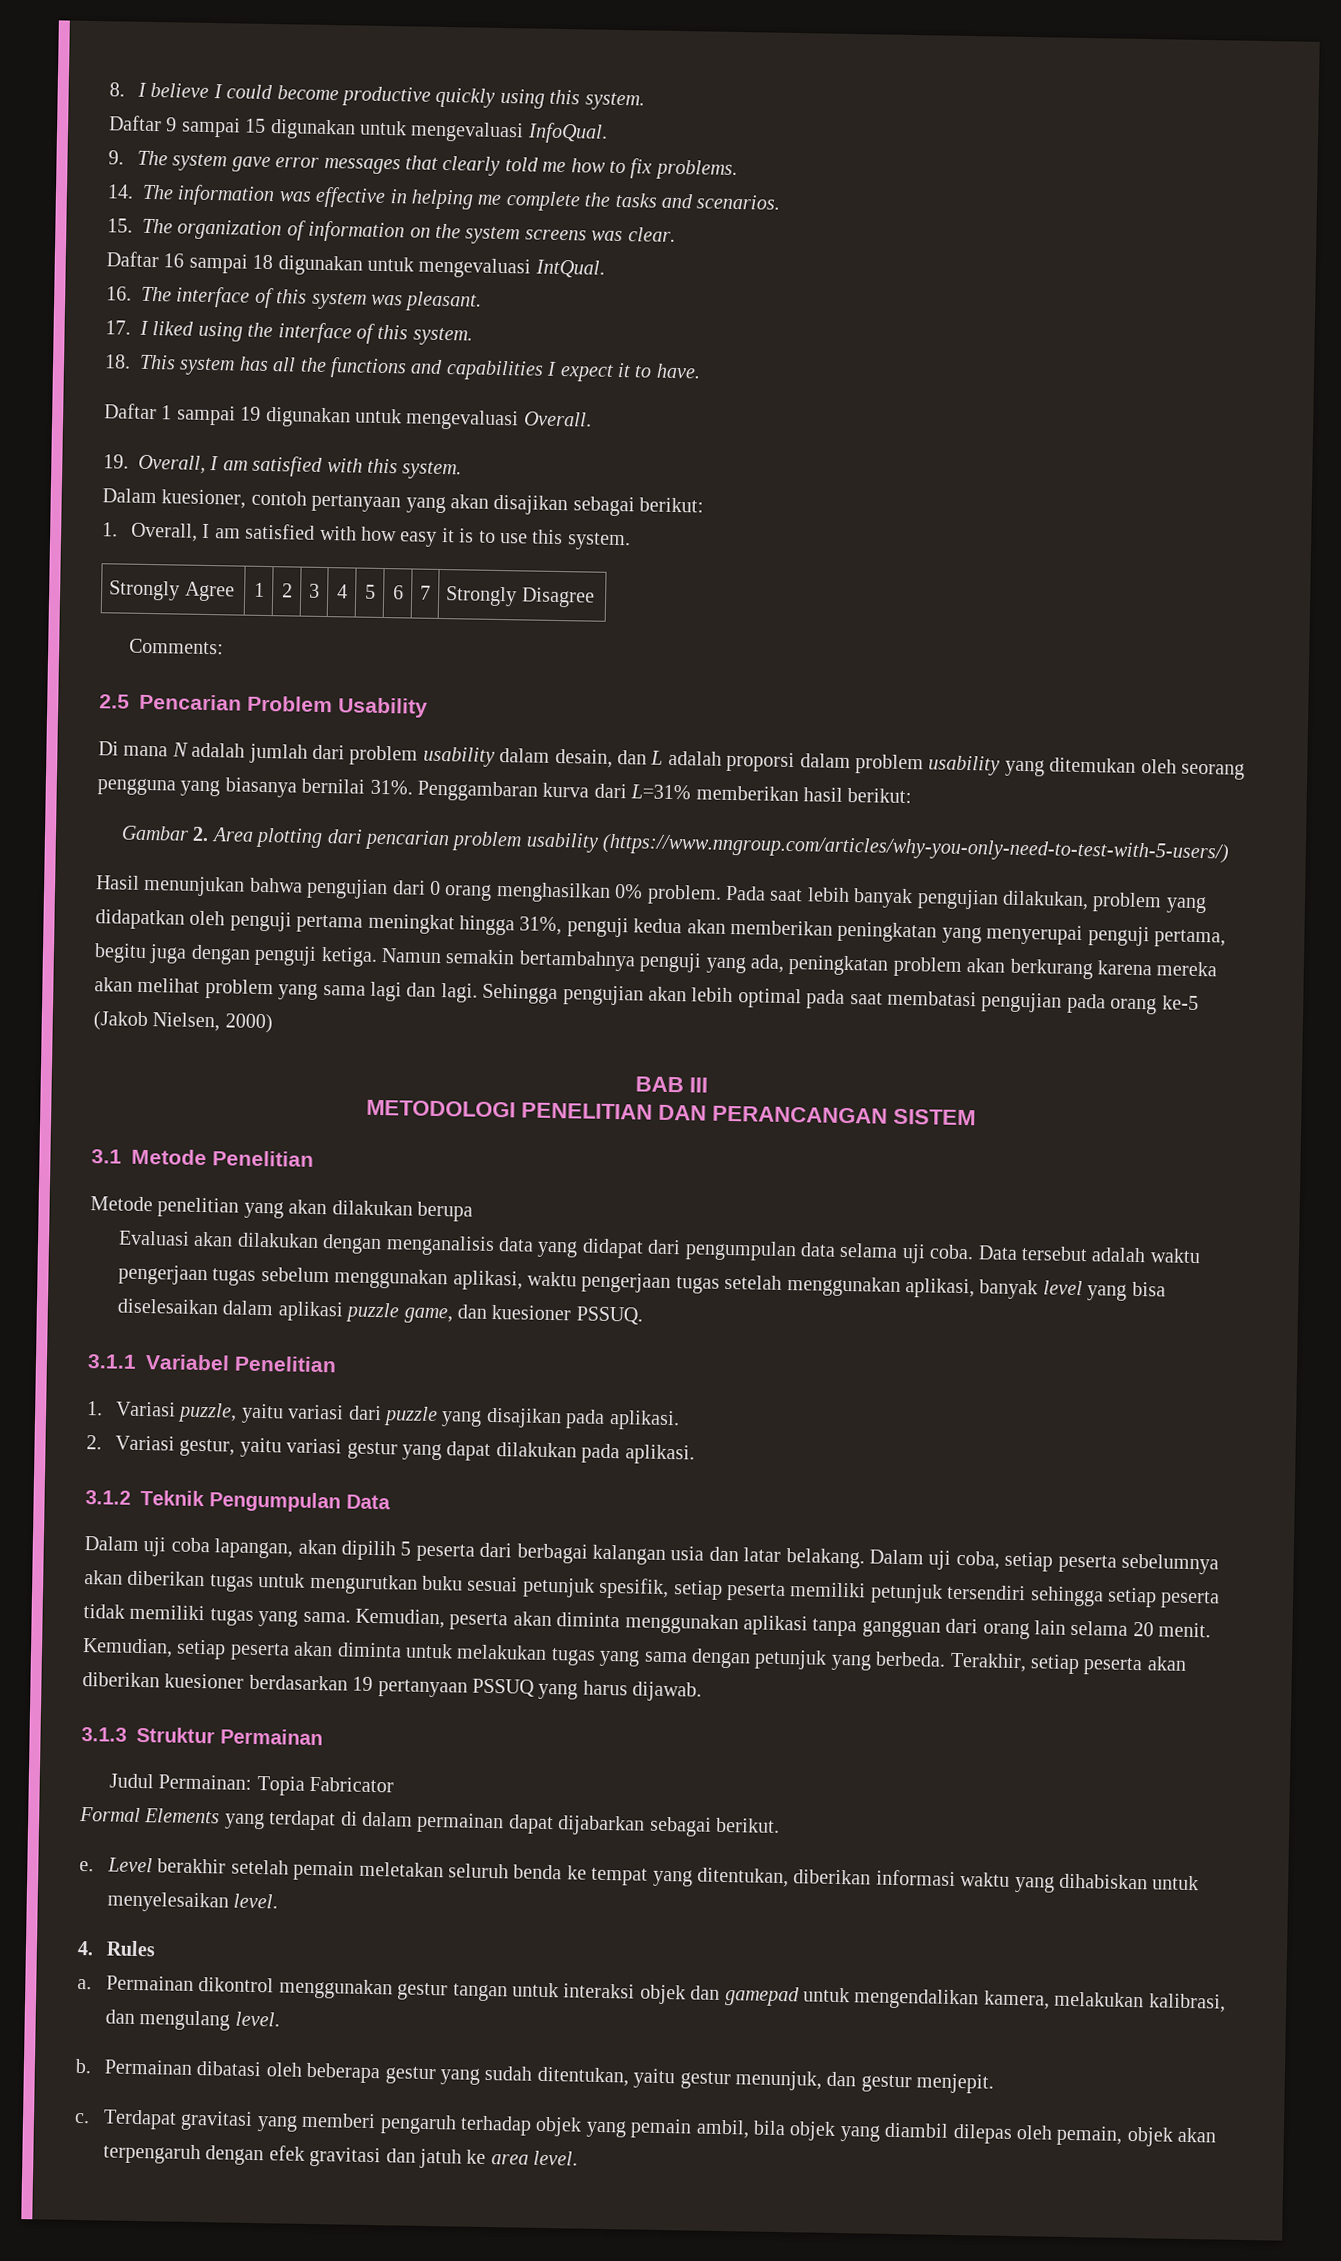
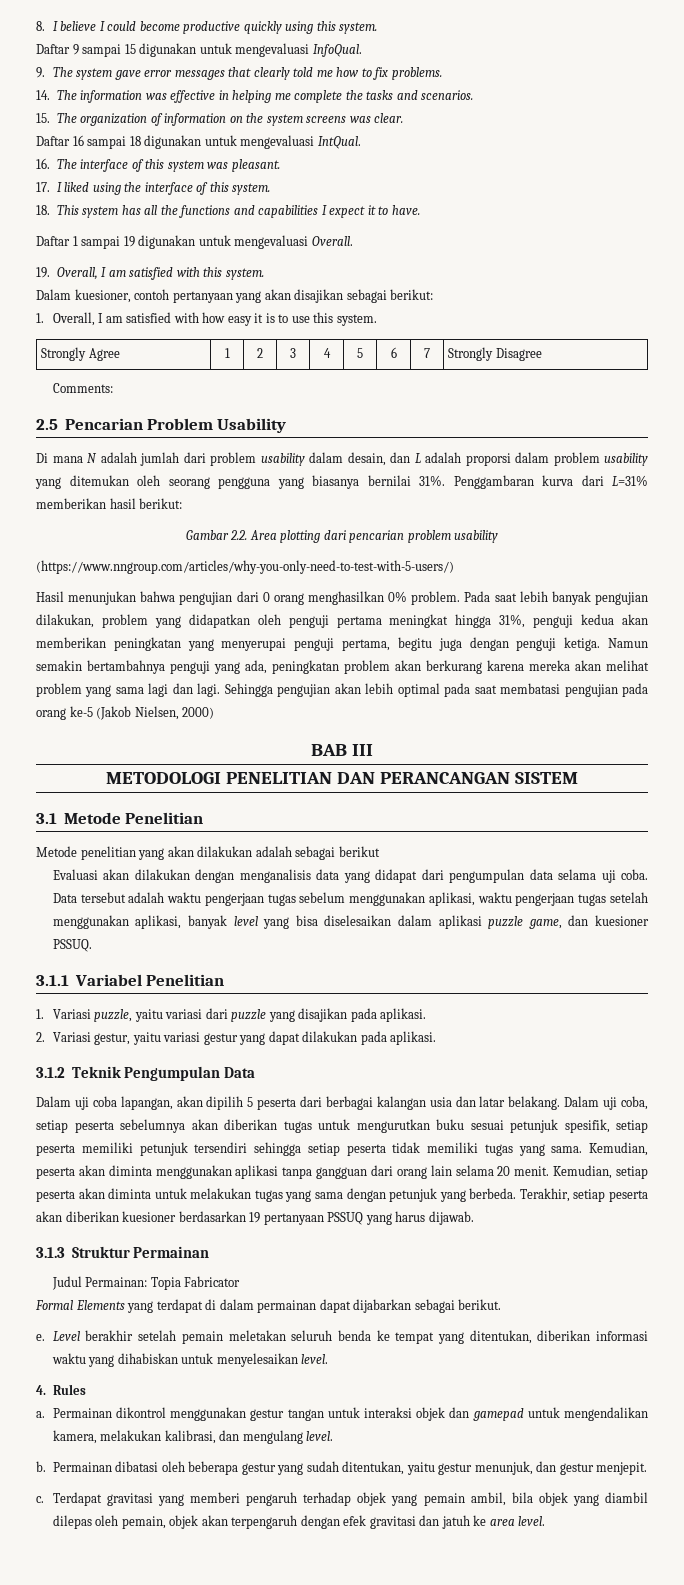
[192,826,210,842] 2. -> [230,530,248,540] 2.2.
(599, 842) none -> (499, 536) //
[417,1201,473,1222] berupa -> [255,846,380,860] adalah sebagai berikut

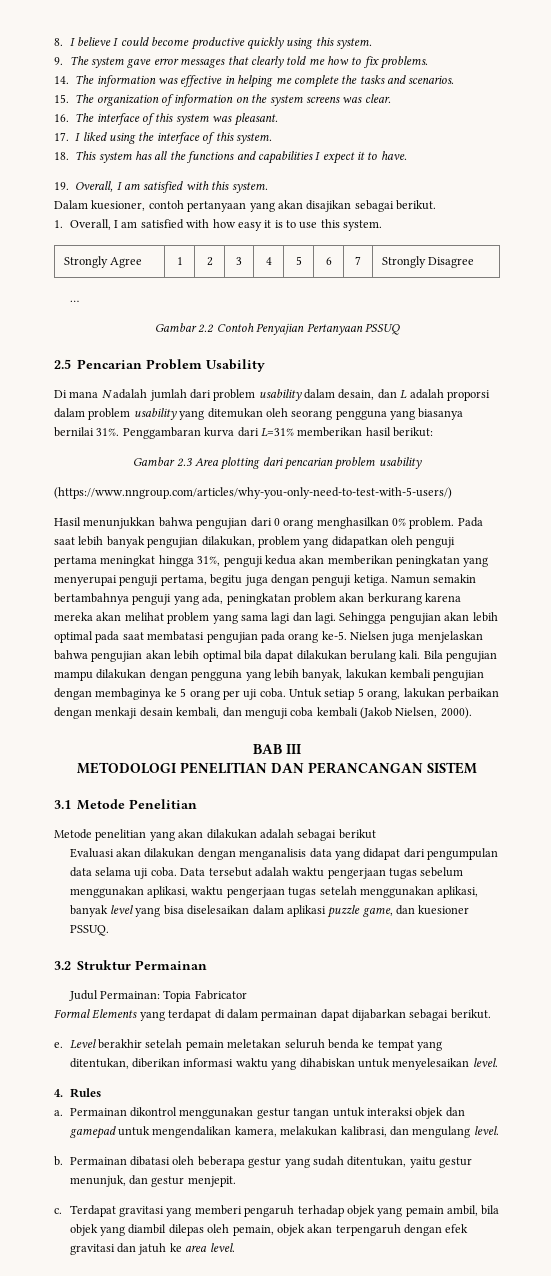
[36,43,362,57] // Daftar 9 sampai 15 digunakan untuk mengevaluasi InfoQual. -> (373, 43) none
[36,135,361,149] // Daftar 16 sampai 18 digunakan untuk mengevaluasi IntQual. -> (391, 98) none
[36,235,353,249] // Daftar 1 sampai 19 digunakan untuk mengevaluasi Overall. -> (407, 155) none
[390,289,434,300] berikut: -> [396,200,436,210] berikut.
[52,383,113,393] Comments: -> [69,300,79,302] [155,323,400,335] … // Gambar 2.2 Contoh Penyajian Pertanyaan PSSUQ
[230,530,248,540] 2.2. -> [176,458,192,467] 2.3
[68,591,137,605] menunjukan -> [83,517,156,529] menunjukkan
[69,706,93,717] ke-5 -> [321,631,483,643] [54,650,498,662] [54,669,485,681] [54,688,499,700] [54,707,358,719] ke-5. Nielsen juga menjelaskan bahwa pengujian akan lebih optimal bila dapat dilakukan berulang kali. Bila pengujian mampu dilakukan dengan pengguna yang lebih banyak, lakukan kembali pengujian dengan membaginya ke 5 orang per uji coba. Untuk setiap 5 orang, lakukan perbaikan dengan menkaji desain kembali, dan menguji coba kembali
[182,707,215,719] 2000) -> [440,707,472,719] 2000).
[36,974,224,986] [36,1008,427,1022] [36,1031,437,1045] [36,1066,256,1081] [36,1096,648,1110] [36,1119,648,1133] [36,1142,648,1156] [36,1165,648,1179] [36,1188,648,1202] [36,1211,474,1225] [36,1247,65,1258] 3.1.1 Variabel Penelitian // 1. Variasi puzzle, yaitu variasi dari puzzle yang disajikan pada aplikasi. // 2. Variasi gestur, yaitu variasi gestur yang dapat dilakukan pada aplikasi. // 3.1.2 Teknik Pengumpulan Data // Dalam uji coba lapangan, akan dipilih 5 peserta dari berbagai kalangan usia dan latar belakang. Dalam uji coba, setiap peserta sebelumnya akan diberikan tugas untuk mengurutkan buku sesuai petunjuk spesifik, setiap peserta memiliki petunjuk tersendiri sehingga setiap peserta tidak memiliki tugas yang sama. Kemudian, peserta akan diminta menggunakan aplikasi tanpa gangguan dari orang lain selama 20 menit. Kemudian, setiap peserta akan diminta untuk melakukan tugas yang sama dengan petunjuk yang berbeda. Terakhir, setiap peserta akan diberikan kuesioner berdasarkan 19 pertanyaan PSSUQ yang harus dijawab. // 3.1.3 -> [54,961,71,970] 3.2

